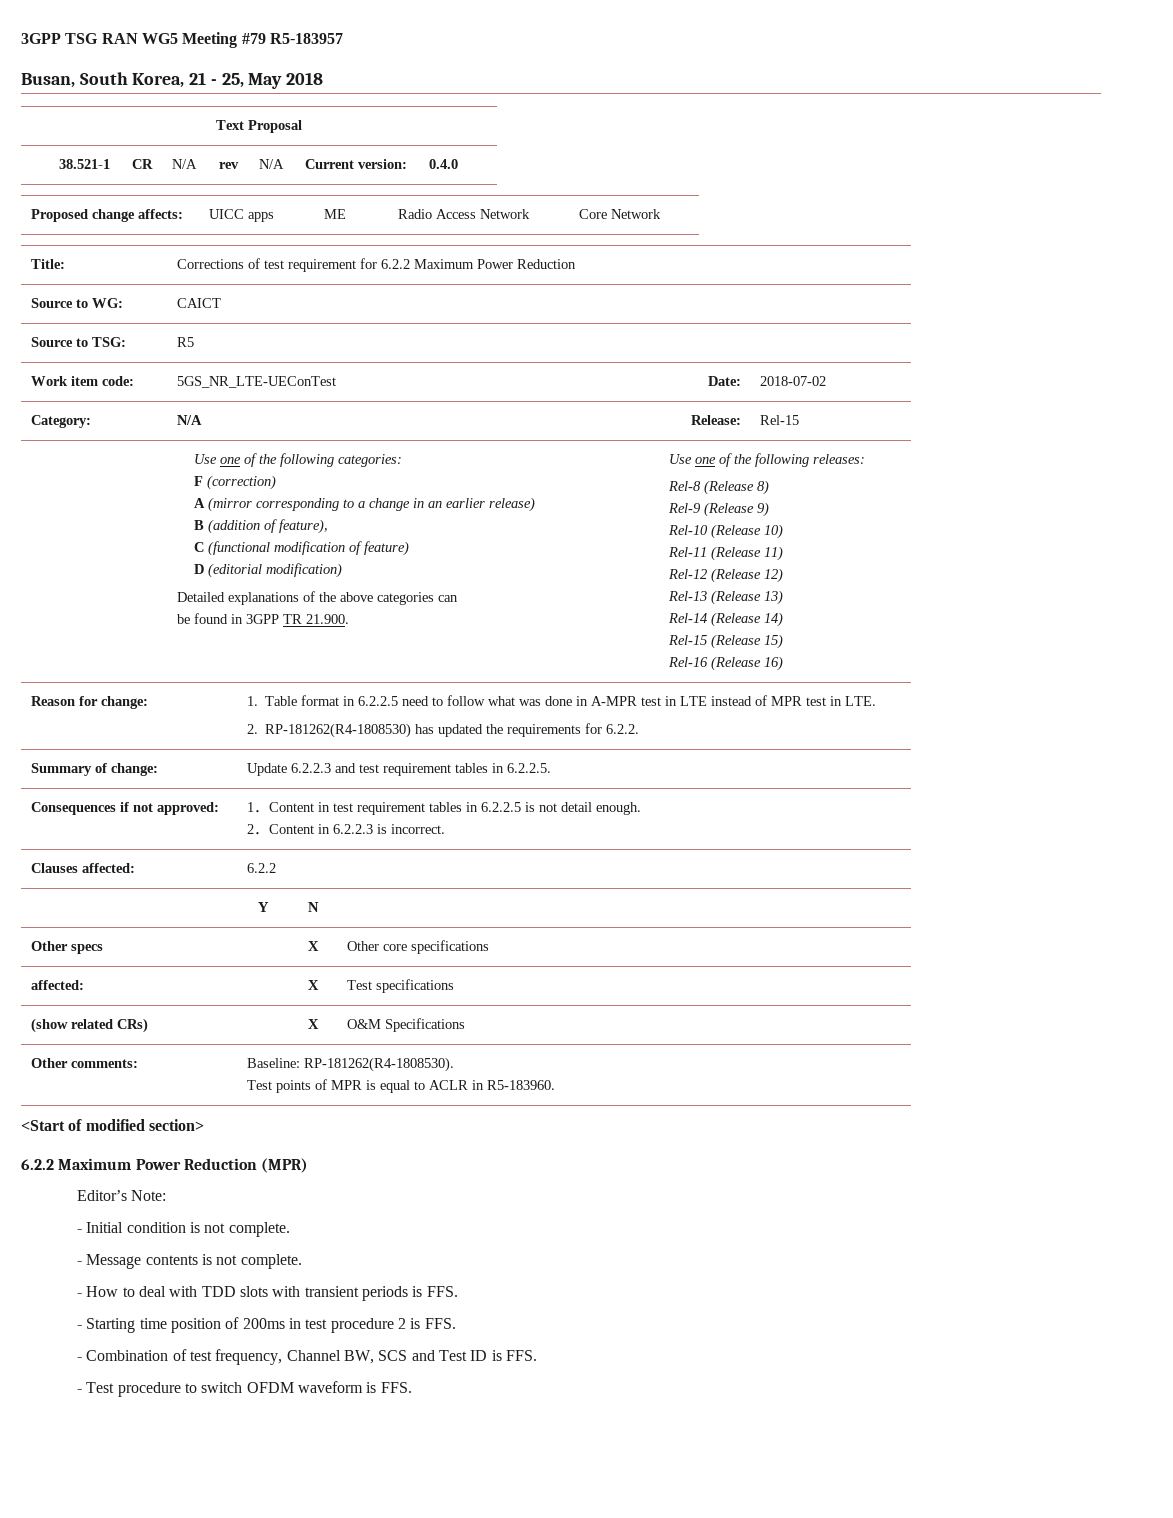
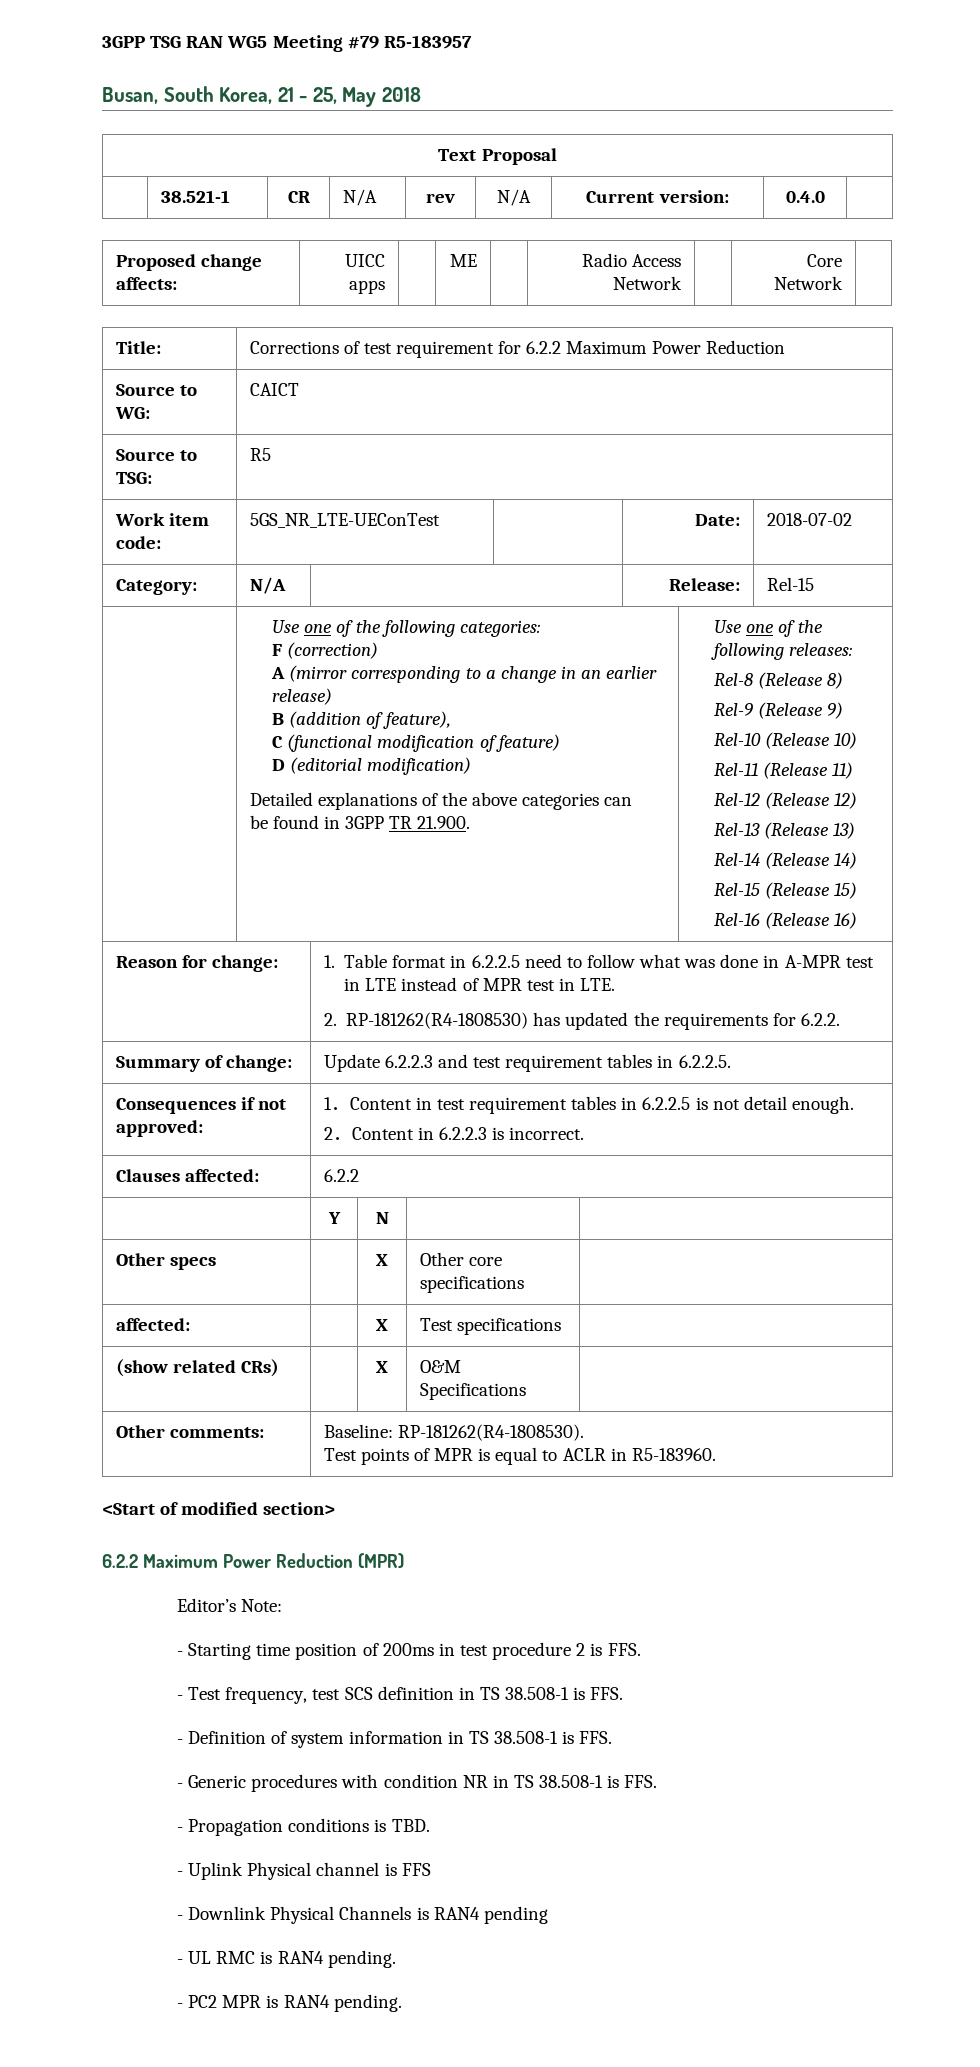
[77,1222,290,1237] [77,1254,302,1269] [77,1286,458,1301] // - Initial condition is not complete. // - Message contents is not complete. // - How to deal with TDD slots with transient periods is FFS. -> (283, 1605) none
[86,1349,537,1365] [77,1381,412,1397] Combination of test frequency, Channel BW, SCS and Test ID is FFS. // - Test procedure to switch OFDM waveform is FFS. -> [188,1686,624,1704] [177,1731,613,1748] [177,1774,658,1792] [177,1818,430,1836] [177,1862,431,1880] [177,1906,548,1924] [177,1950,396,1968] [177,1994,402,2012] Test frequency, test SCS definition in TS 38.508-1 is FFS. // - Definition of system information in TS 38.508-1 is FFS. // - Generic procedures with condition NR in TS 38.508-1 is FFS. // - Propagation conditions is TBD. // - Uplink Physical channel is FFS // - Downlink Physical Channels is RAN4 pending // - UL RMC is RAN4 pending. // - PC2 MPR is RAN4 pending.

